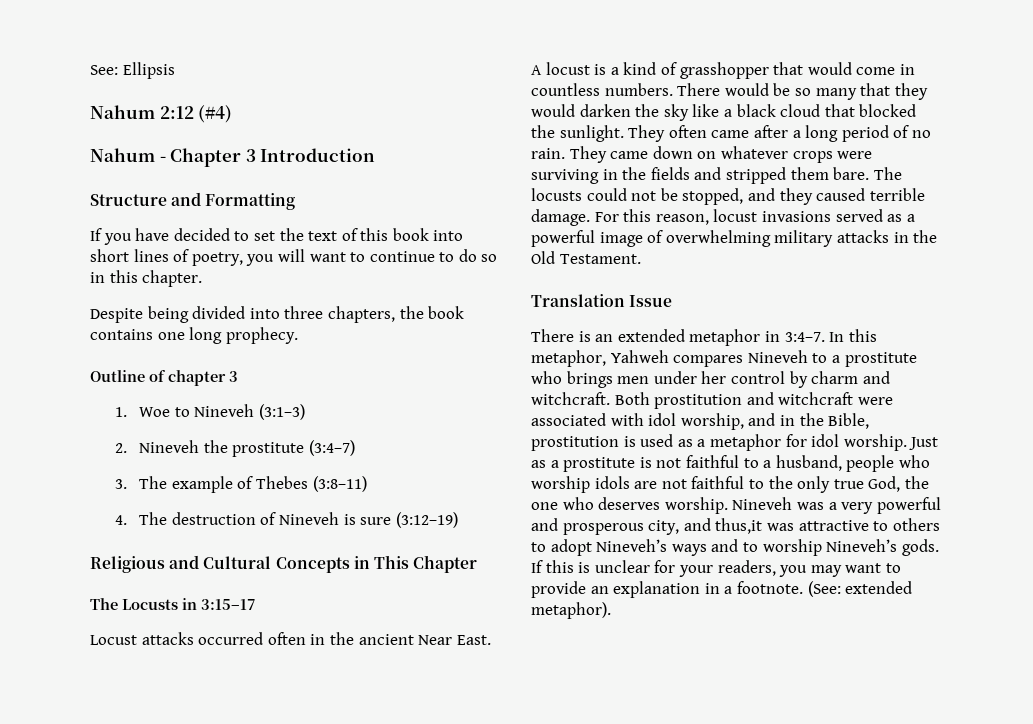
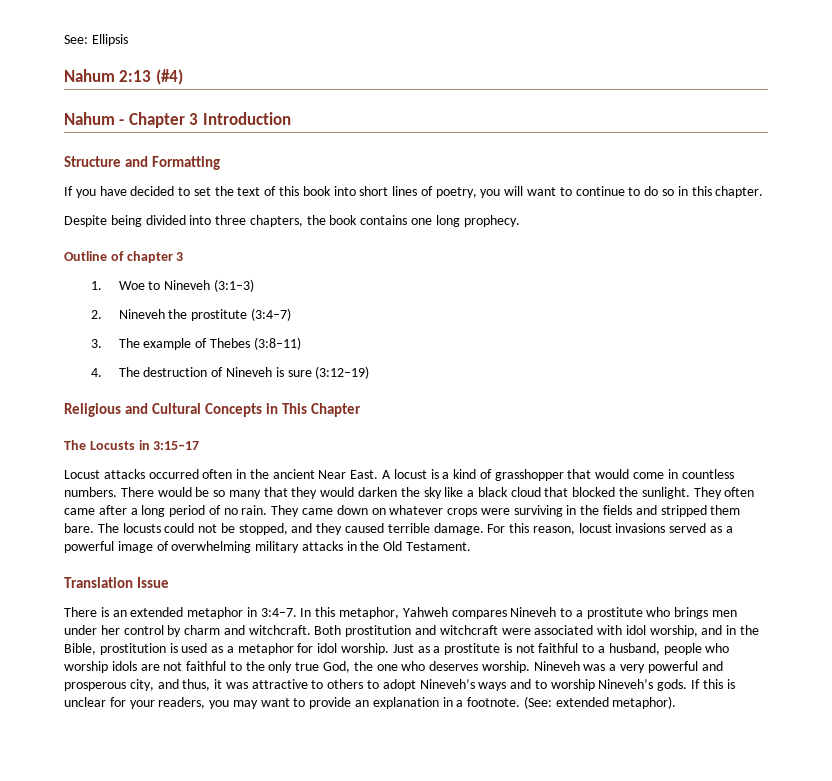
[159,106,194,119] 2:12 -> [119,70,152,82] 2:13
[715,518,763,534] thus,it -> [182,679,223,691] thus, it

